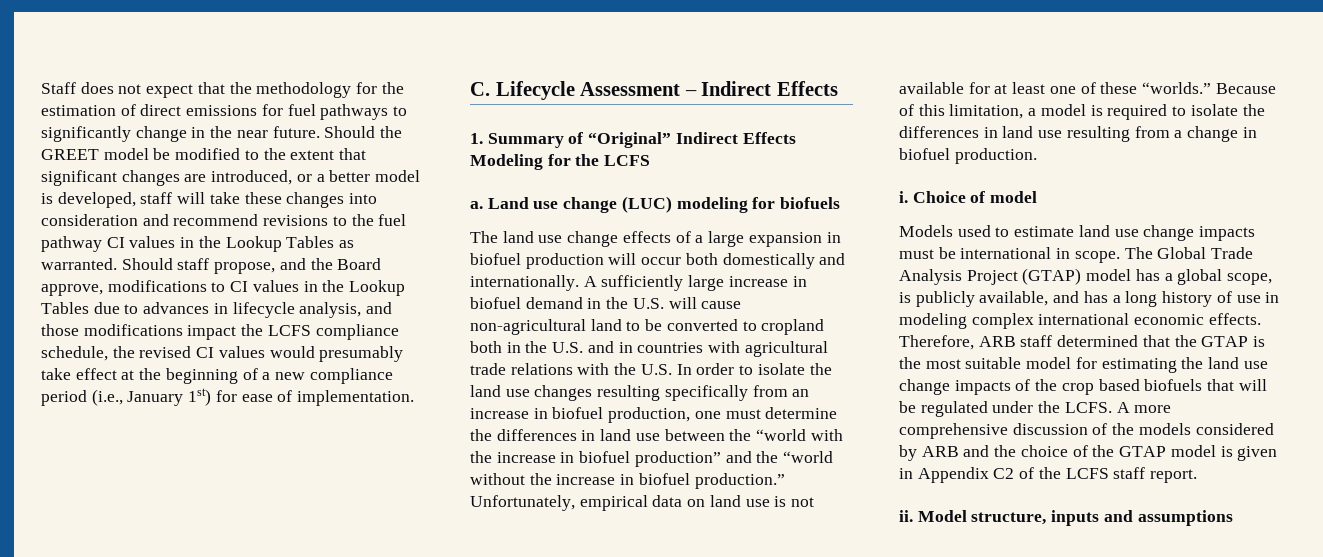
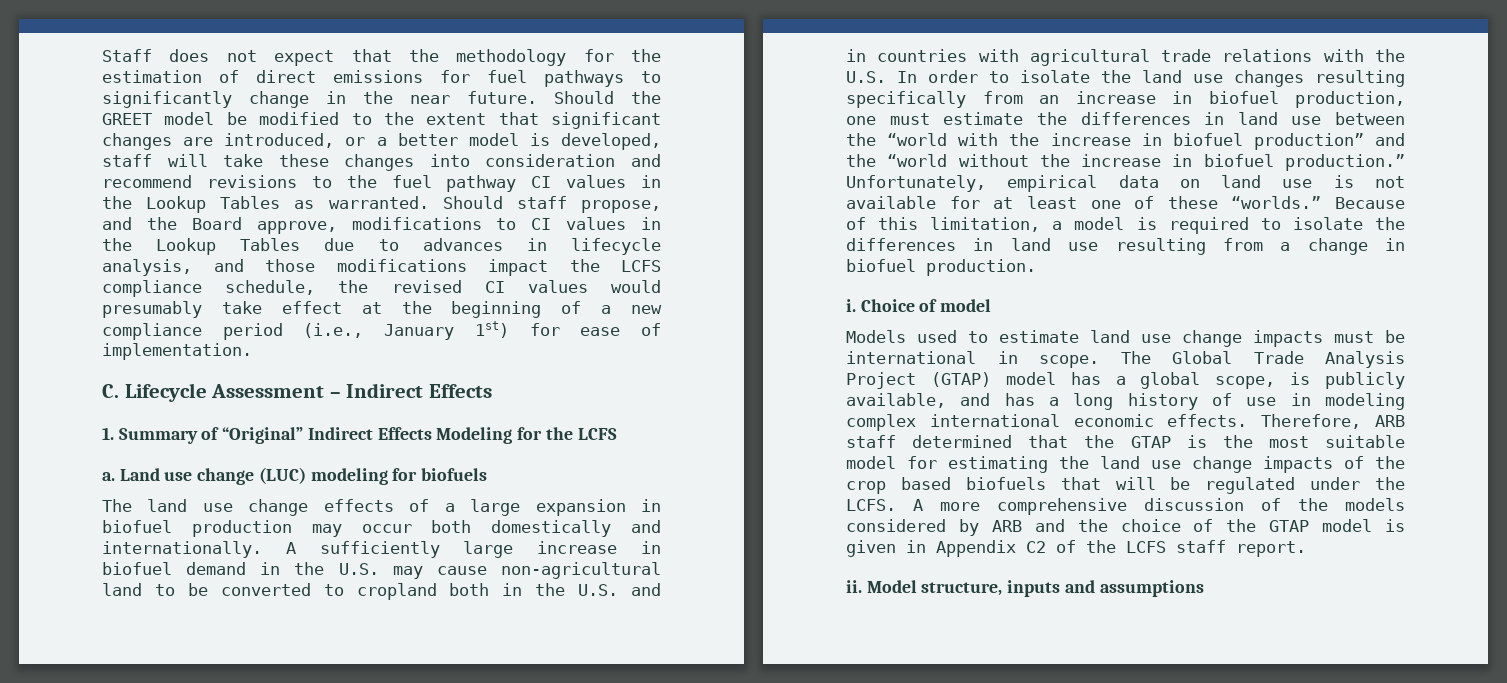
[608,253,637,265] will -> [311,524,342,537] may
[668,297,697,309] will -> [392,566,423,579] may
[765,407,838,419] determine -> [943,112,1024,125] estimate

